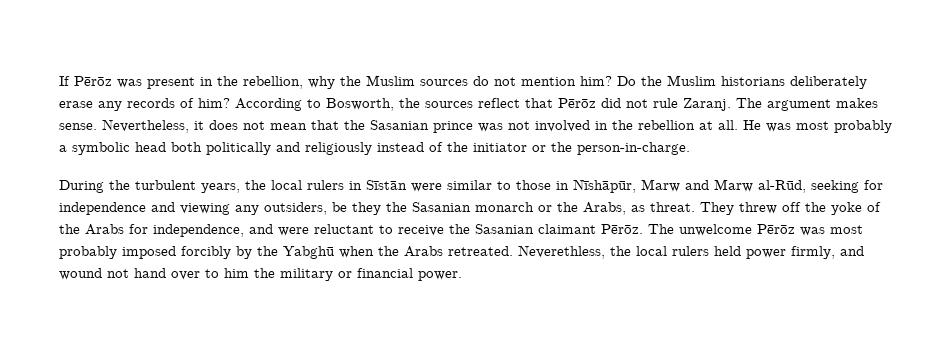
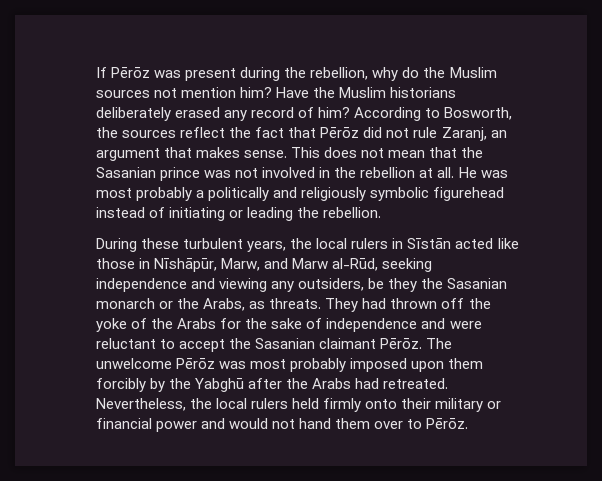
[200,77,213,86] in -> [240,67,281,81] during
(335, 82) none -> [402,67,420,78] do
[473,76,489,86] do -> (150, 94) none
[617,76,636,86] Do -> [276,87,310,98] Have
[59,98,175,111] erase any records -> [175,107,295,121] erased any record
(520, 103) none -> [229,127,285,138] the fact
[683,98,878,111] [59,119,204,133] Zaranj. The argument makes sense. Nevertheless, it -> [441,127,507,141] [96,147,321,161] Zaranj, an argument that makes sense. This
[72,142,690,155] symbolic head both politically and religiously instead of the initiator or the person-in-charge. -> [208,187,505,201] [96,207,382,221] politically and religiously symbolic figurehead instead of initiating or leading the rebellion.
[109,180,130,190] the -> [141,238,180,249] these
[411,180,511,192] were similar to -> [455,238,519,249] acted like
[641,179,680,192] Marw -> [221,258,261,271] Marw,
[864,180,883,190] for -> (433, 265) none
[650,202,777,215] threat. They threw -> [269,298,438,312] threats. They had thrown
[153,224,244,237] independence, -> [245,318,418,332] the sake of independence
[398,225,444,236] receive -> [179,339,226,352] accept
(176, 252) none -> [411,358,484,372] upon them
[339,245,605,259] when the Arabs retreated. Neverethless, -> [248,378,449,389] [96,398,186,411] after the Arabs had retreated. Nevertheless,
[746,246,864,259] [59,268,462,281] power firmly, and wound not hand over to him the military or financial power. -> [323,398,502,412] [96,418,469,432] firmly onto their military or financial power and would not hand them over to Pērōz.

